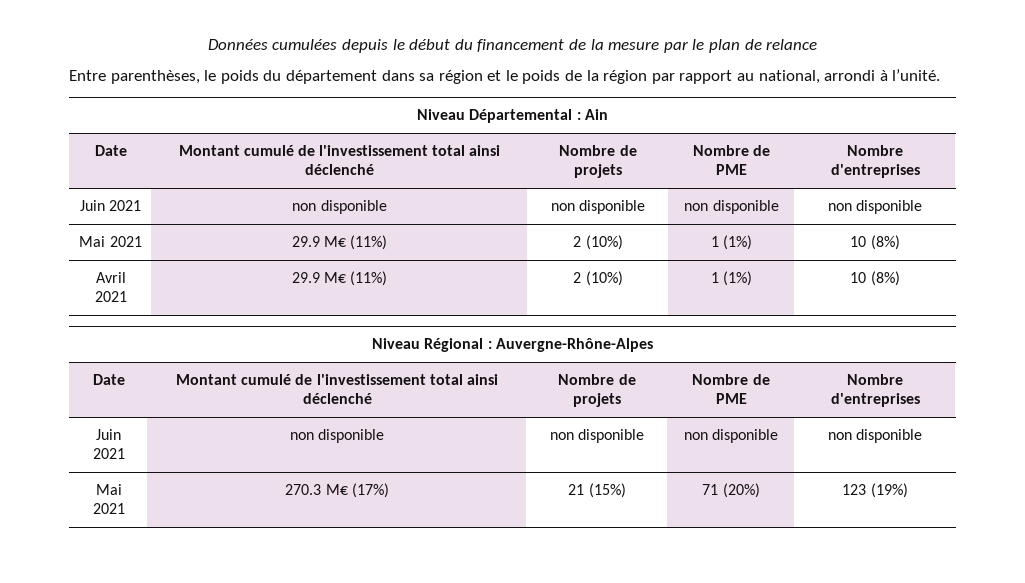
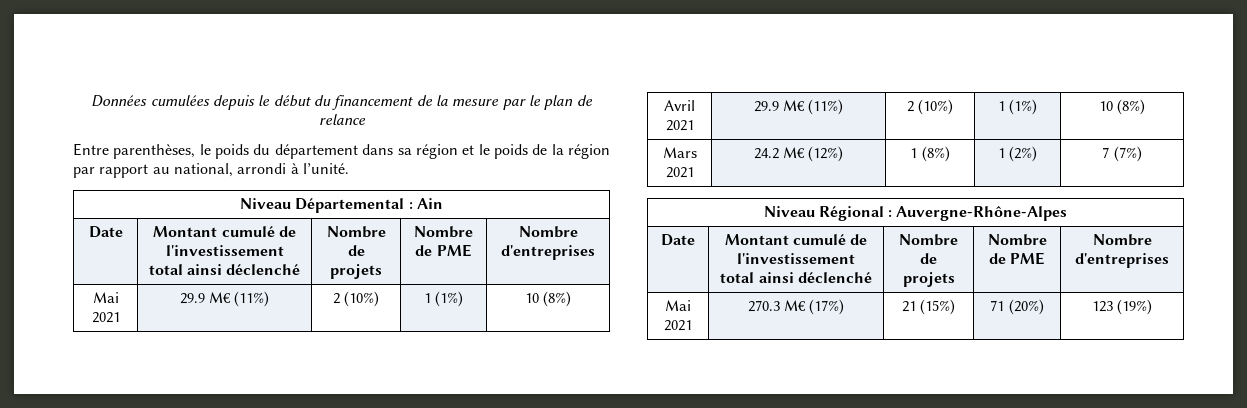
[79,200,142,211] [292,200,387,214] [550,200,646,214] [684,200,779,214] [827,200,923,214] // Juin 2021 | non disponible | non disponible | non disponible | non disponible -> (595, 252) none
(900, 278) none -> [662,147,697,158] [665,167,694,178] [753,146,844,162] [910,146,950,162] [997,146,1038,162] [1102,146,1142,162] // Mars 2021 | 24.2 M€ (12%) | 1 (8%) | 1 (2%) | 7 (7%)
[96,429,121,440] [92,448,125,459] [289,429,385,443] [549,429,645,443] [683,429,779,443] [827,429,923,443] // Juin 2021 | non disponible | non disponible | non disponible | non disponible -> (1169, 260) none

